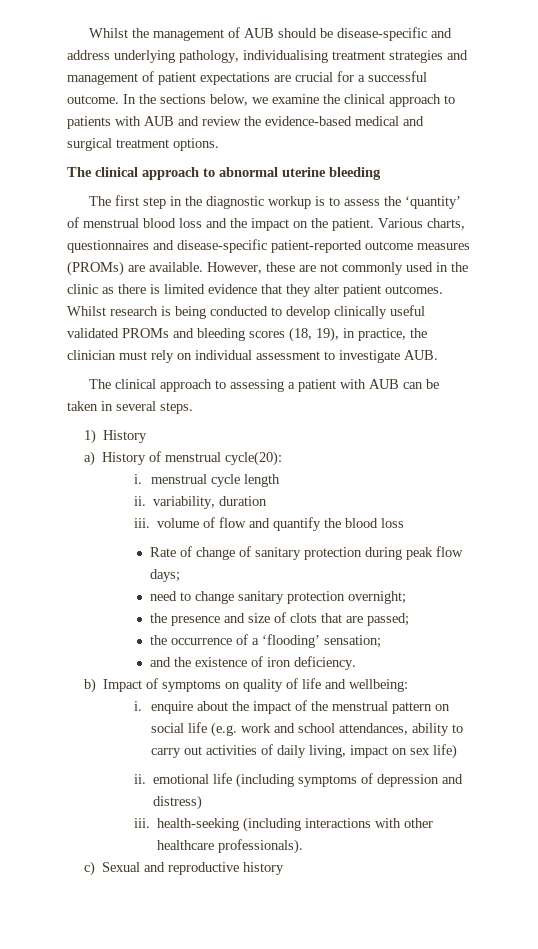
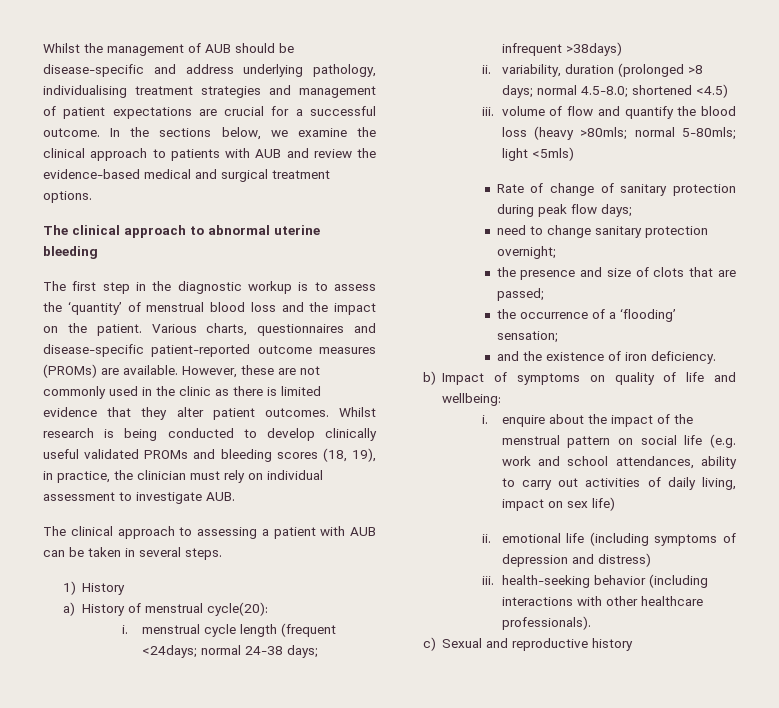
[134,496,268,509] // ii. variability, duration -> [280,623,336,637] [141,645,318,658] [501,42,622,56] [481,63,703,77] [501,84,728,98] (frequent <24days; normal 24-38 days; infrequent >38days) // ii. variability, duration (prolonged >8 days; normal 4.5-8.0; shortened <4.5)
(405, 523) none -> [533,126,736,140] [501,147,574,161] (heavy >80mls; normal 5-80mls; light <5mls)
(240, 824) none -> [593,575,646,585] behavior

